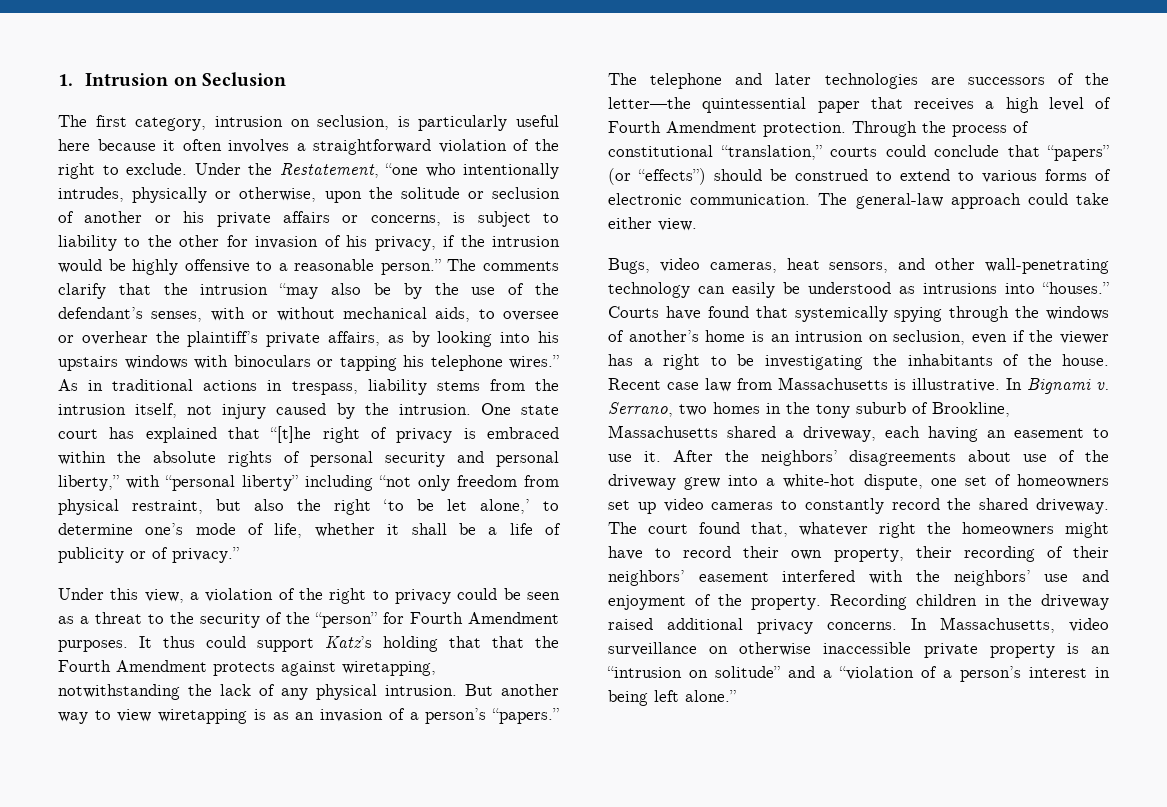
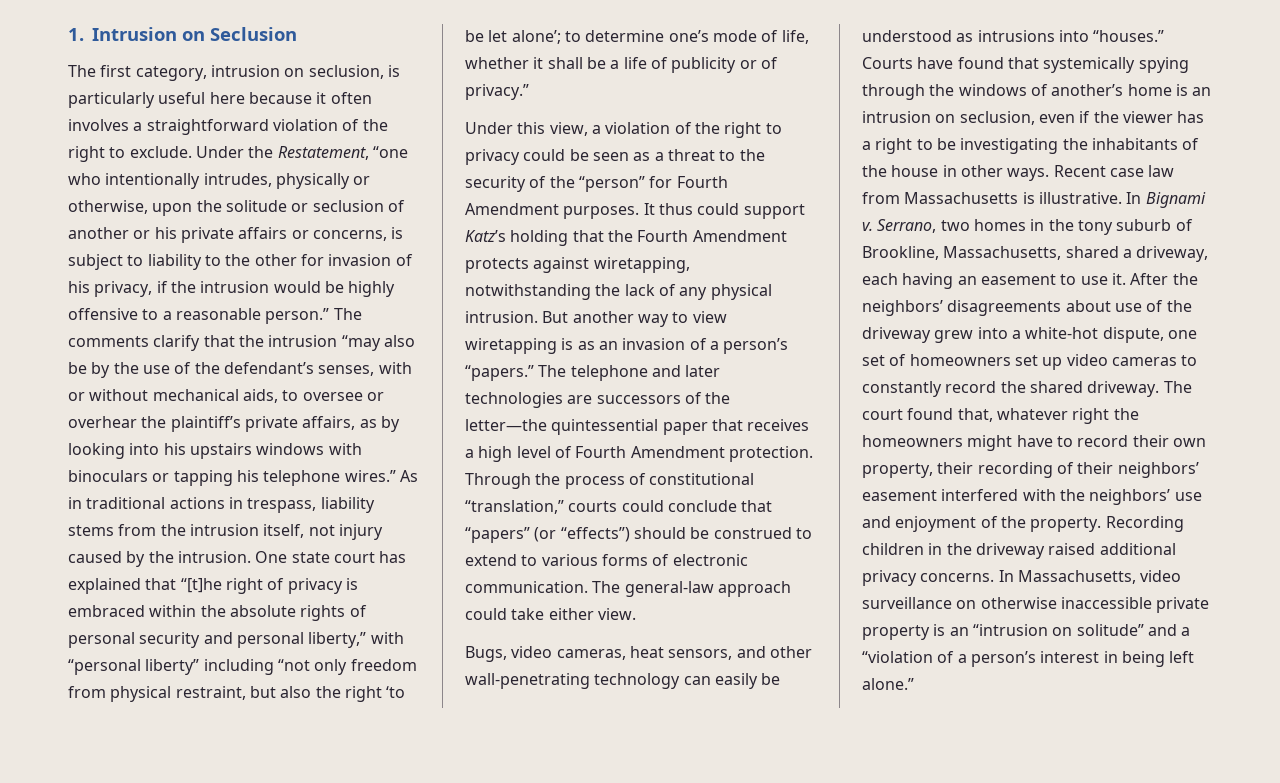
[480,499,531,514] alone,’ -> [511,30,561,44] alone’;
[492,636,524,648] that -> (604, 236) none
[1062,354,1109,366] house. -> [891,165,1050,181] house in other ways.
[608,425,718,438] Massachusetts -> [943,246,1062,260] Massachusetts,

